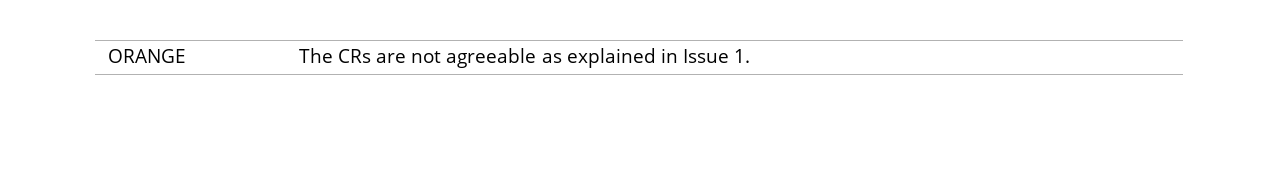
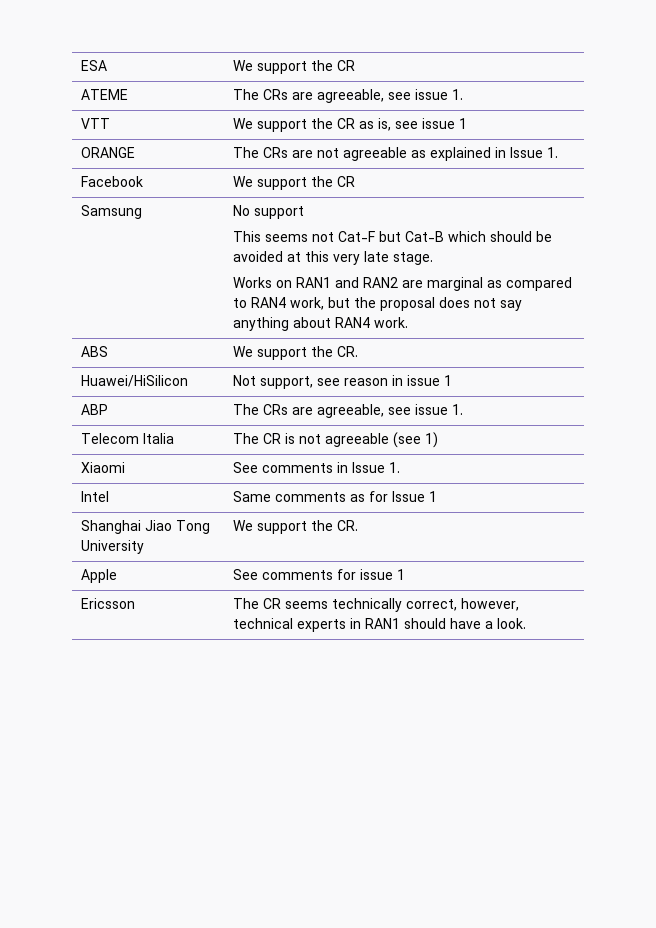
(107, 56) none -> [80,60,107,71] [232,60,355,74] [80,89,128,100] [232,89,463,103] [80,118,110,129] [232,118,467,132] ESA | We support the CR // ATEME | The CRs are agreeable, see issue 1. // VTT | We support the CR as is, see issue 1 //
(751, 56) none -> [80,176,143,187] [232,176,355,190] [80,205,142,219] [232,205,304,219] [232,231,552,242] [232,251,433,265] [232,277,572,291] [232,297,522,311] [232,317,408,331] [80,346,108,357] [232,346,358,360] [80,375,188,387] [232,375,452,389] [80,404,108,415] [232,404,463,418] [80,433,174,444] [232,432,438,448] [80,462,125,473] [232,462,400,473] [80,491,109,502] [232,491,437,502] [80,520,210,534] [80,540,144,554] [232,520,358,534] [80,569,117,583] [232,569,405,580] [80,598,135,609] [232,598,519,612] [232,618,526,632] // Facebook | We support the CR // Samsung | No support // This seems not Cat-F but Cat-B which should be avoided at this very late stage. // Works on RAN1 and RAN2 are marginal as compared to RAN4 work, but the proposal does not say anything about RAN4 work. // ABS | We support the CR. // Huawei/HiSilicon | Not support, see reason in issue 1 // ABP | The CRs are agreeable, see issue 1. // Telecom Italia | The CR is not agreeable (see 1) // Xiaomi | See comments in Issue 1. // Intel | Same comments as for Issue 1 // Shanghai Jiao Tong University | We support the CR. // Apple | See comments for issue 1 // Ericsson | The CR seems technically correct, however, technical experts in RAN1 should have a look.

